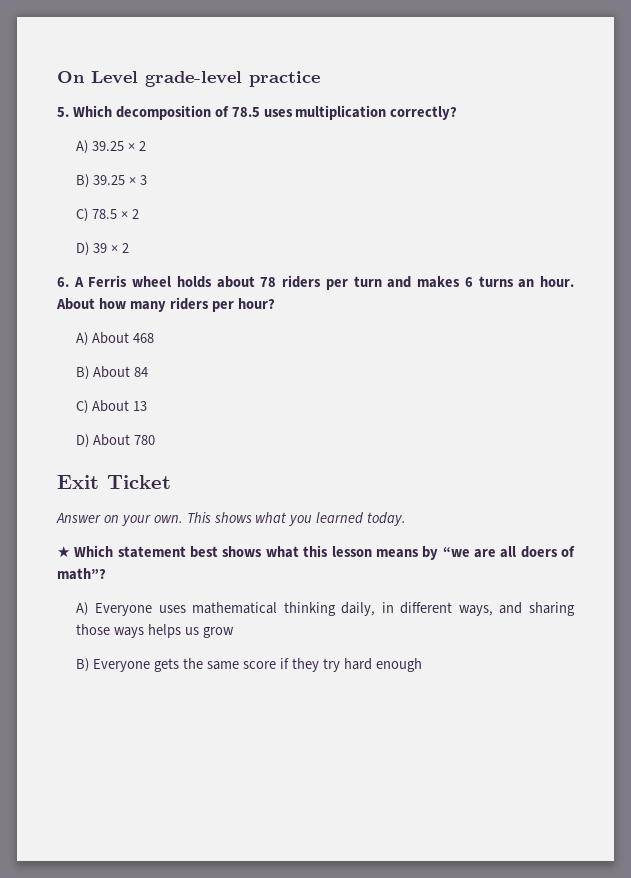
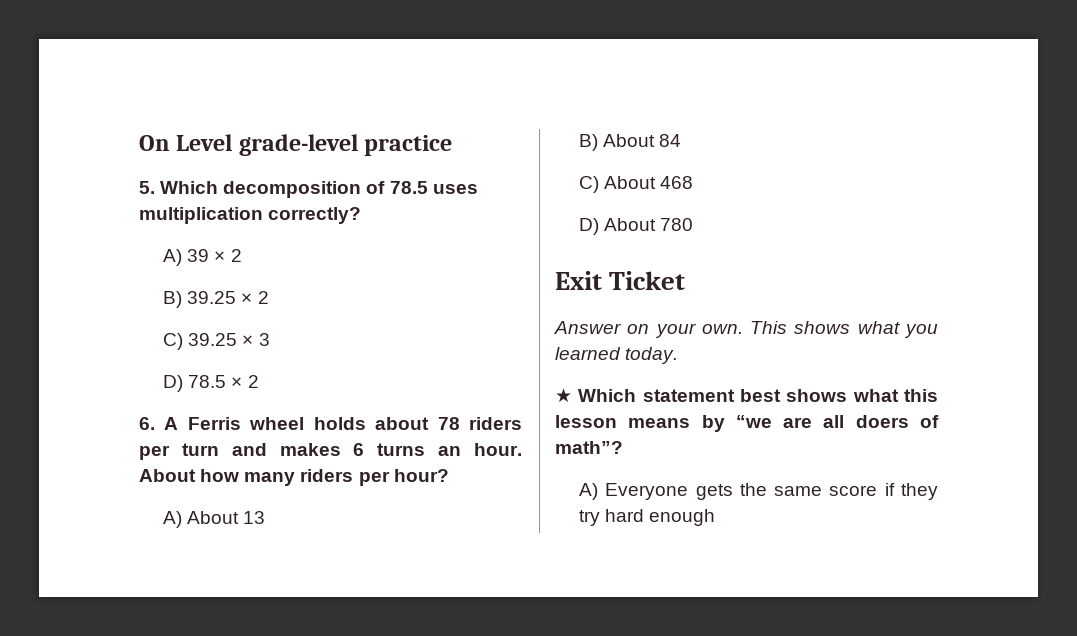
[92,141,125,151] 39.25 -> [187,249,210,262] 39
(137, 181) none -> [257,291,269,304] [163,333,254,350] 2 // C) 39.25 ×
[76,208,89,222] C) -> [163,375,184,392] D)
[76,242,130,256] // D) 39 × 2 -> (259, 381) none
[133,333,155,343] 468 -> [243,511,266,524] 13
[133,401,148,411] 13 -> [660,176,694,189] 468
[158,602,576,616] [76,624,235,638] [76,658,151,672] uses mathematical thinking daily, in different ways, and sharing those ways helps us grow // B) Everyone -> (689, 491) none

